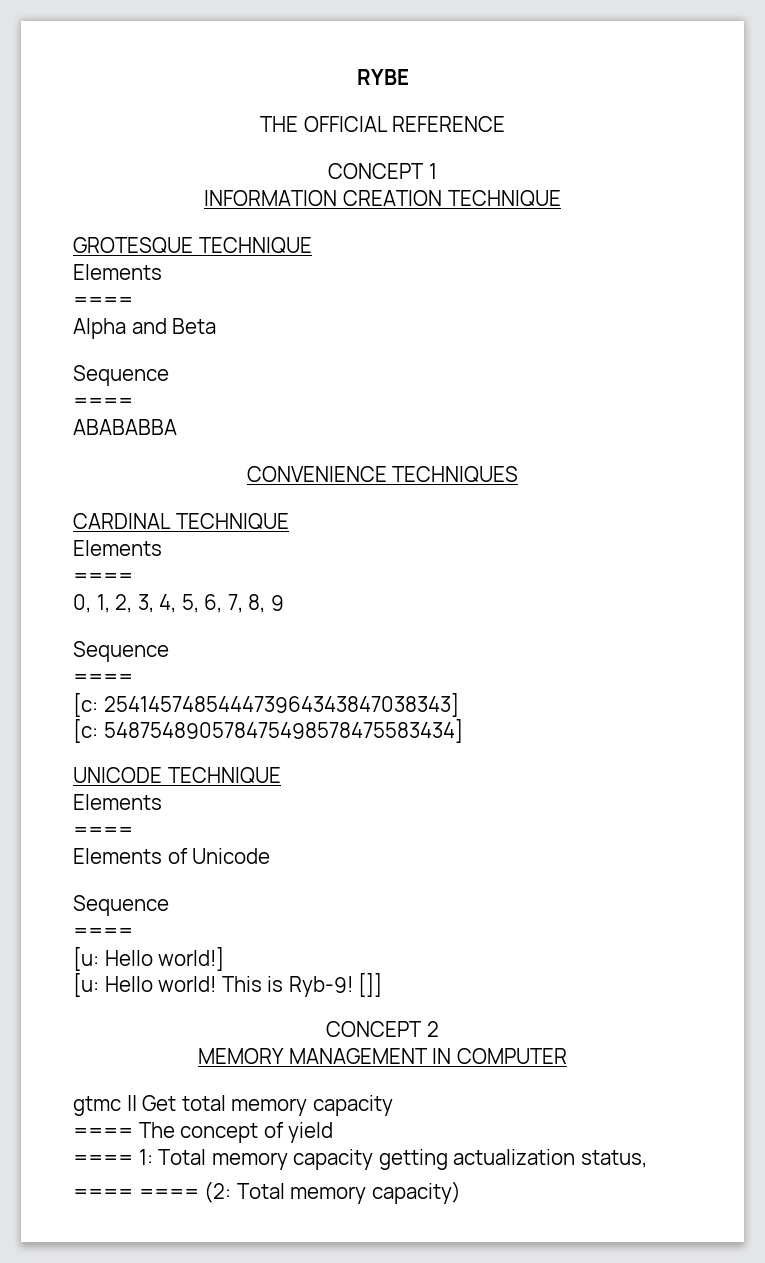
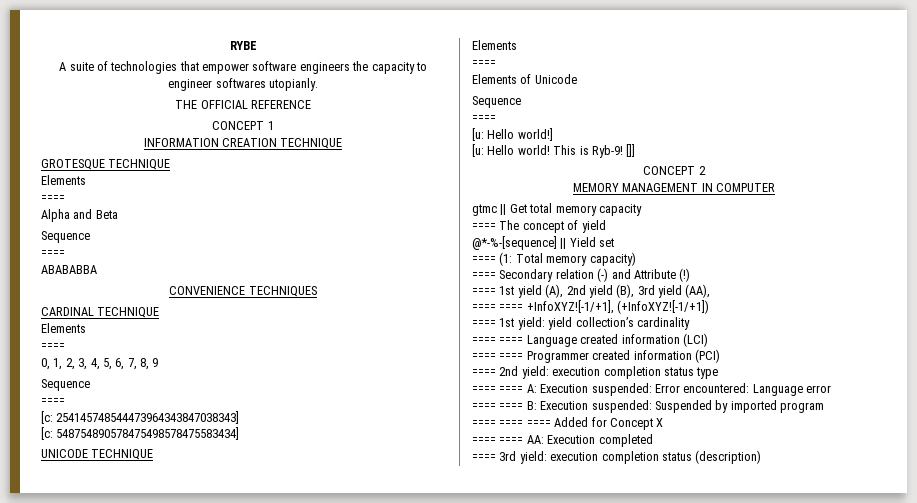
(409, 77) none -> [59,61,427,74] [168,78,318,91] // A suite of technologies that empower software engineers the capacity to engineer softwares utopianly.
[73,1149,647,1170] [73,1181,461,1204] // ==== 1: Total memory capacity getting actualization status, // ==== ==== (2: Total memory capacity) -> [472,236,615,250] [472,252,636,266] [472,268,691,282] [472,284,711,298] [472,300,710,314] [472,317,690,330] [472,333,708,347] [472,349,720,363] [472,366,719,379] [472,383,831,396] [472,400,824,413] [472,417,664,430] [472,434,653,447] [472,450,762,464] // @*-%-[sequence] || Yield set // ==== (1: Total memory capacity) // ==== Secondary relation (-) and Attribute (!) // ==== 1st yield (A), 2nd yield (B), 3rd yield (AA), // ==== ==== +InfoXYZ![-1/+1], (+InfoXYZ![-1/+1]) // ==== 1st yield: yield collection’s cardinality // ==== ==== Language created information (LCI) // ==== ==== Programmer created information (PCI) // ==== 2nd yield: execution completion status type // ==== ==== A: Execution suspended: Error encountered: Language error // ==== ==== B: Execution suspended: Suspended by imported program // ==== ==== ==== Added for Concept X // ==== ==== AA: Execution completed // ==== 3rd yield: execution completion status (description)

